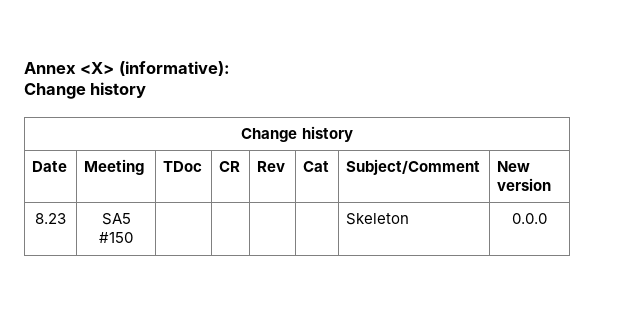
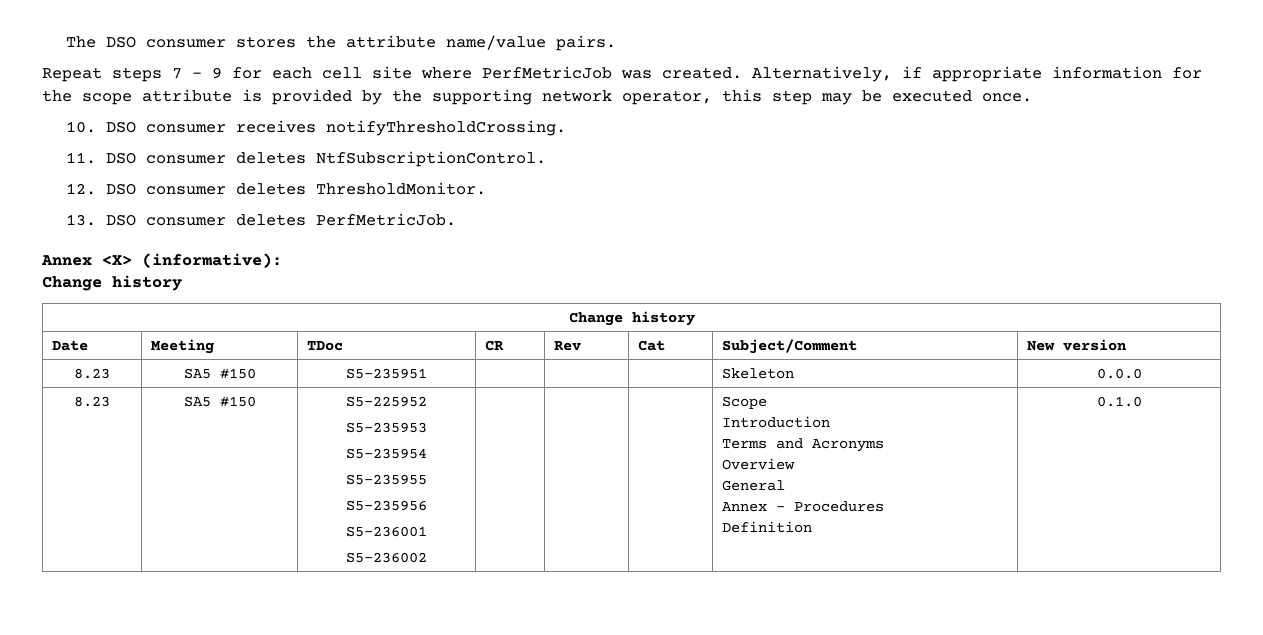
(24, 68) none -> [66,35,617,51] [42,66,1202,82] [42,89,1032,105] [66,120,567,136] [66,151,547,167] [66,182,487,195] [66,213,457,226] The DSO consumer stores the attribute name/value pairs. // Repeat steps 7 - 9 for each cell site where PerfMetricJob was created. Alternatively, if appropriate information for the scope attribute is provided by the supporting network operator, this step may be executed once. // 10. DSO consumer receives notifyThresholdCrossing. // 11. DSO consumer deletes NtfSubscriptionControl. // 12. DSO consumer deletes ThresholdMonitor. // 13. DSO consumer deletes PerfMetricJob. //
(133, 237) none -> [346,368,427,379] S5-235951
(547, 218) none -> [74,396,110,407] [183,396,256,407] [346,396,427,407] [346,422,427,433] [346,448,427,459] [346,474,427,485] [346,500,427,511] [346,526,427,537] [346,552,427,563] [722,396,768,409] [722,416,831,428] [722,438,885,452] [722,458,796,470] [722,480,786,491] [722,501,885,512] [722,521,813,533] [1096,396,1142,407] // 8.23 | SA5 #150 | S5-225952 // S5-235953 // S5-235954 // S5-235955 // S5-235956 // S5-236001 // S5-236002 | | | | Scope // Introduction // Terms and Acronyms // Overview // General // Annex - Procedures // Definition | 0.1.0

